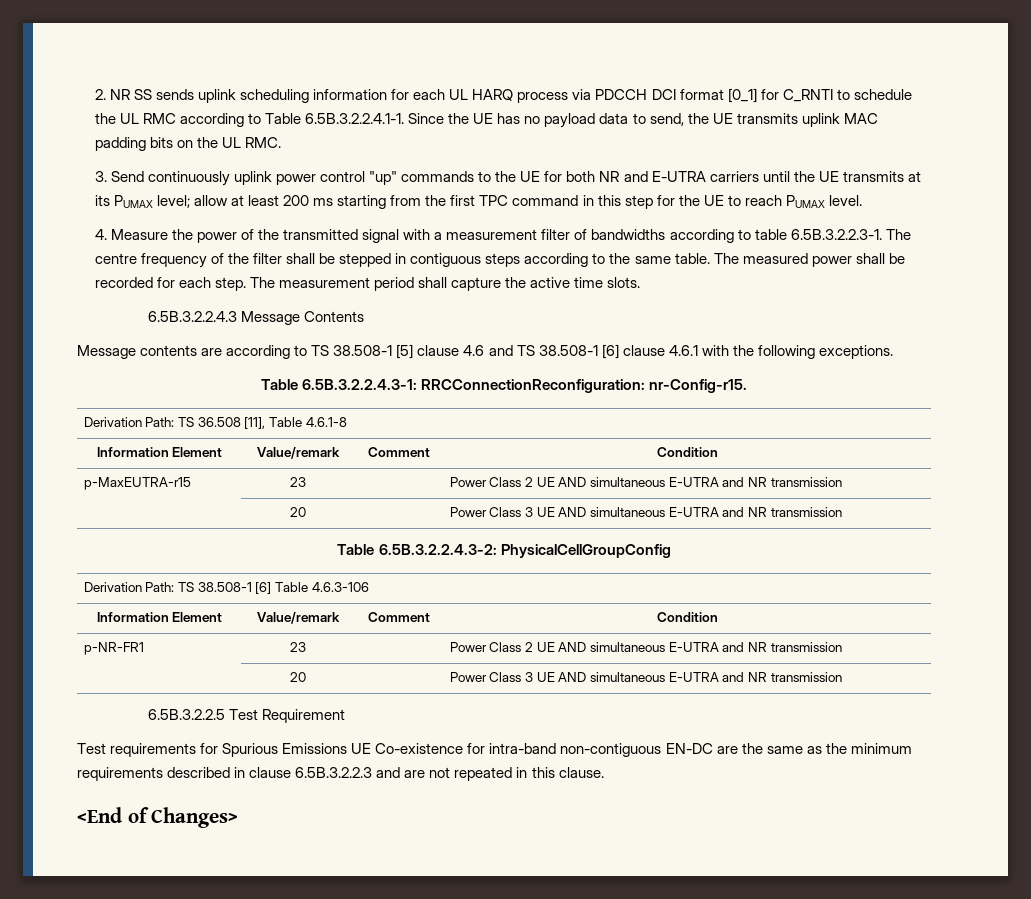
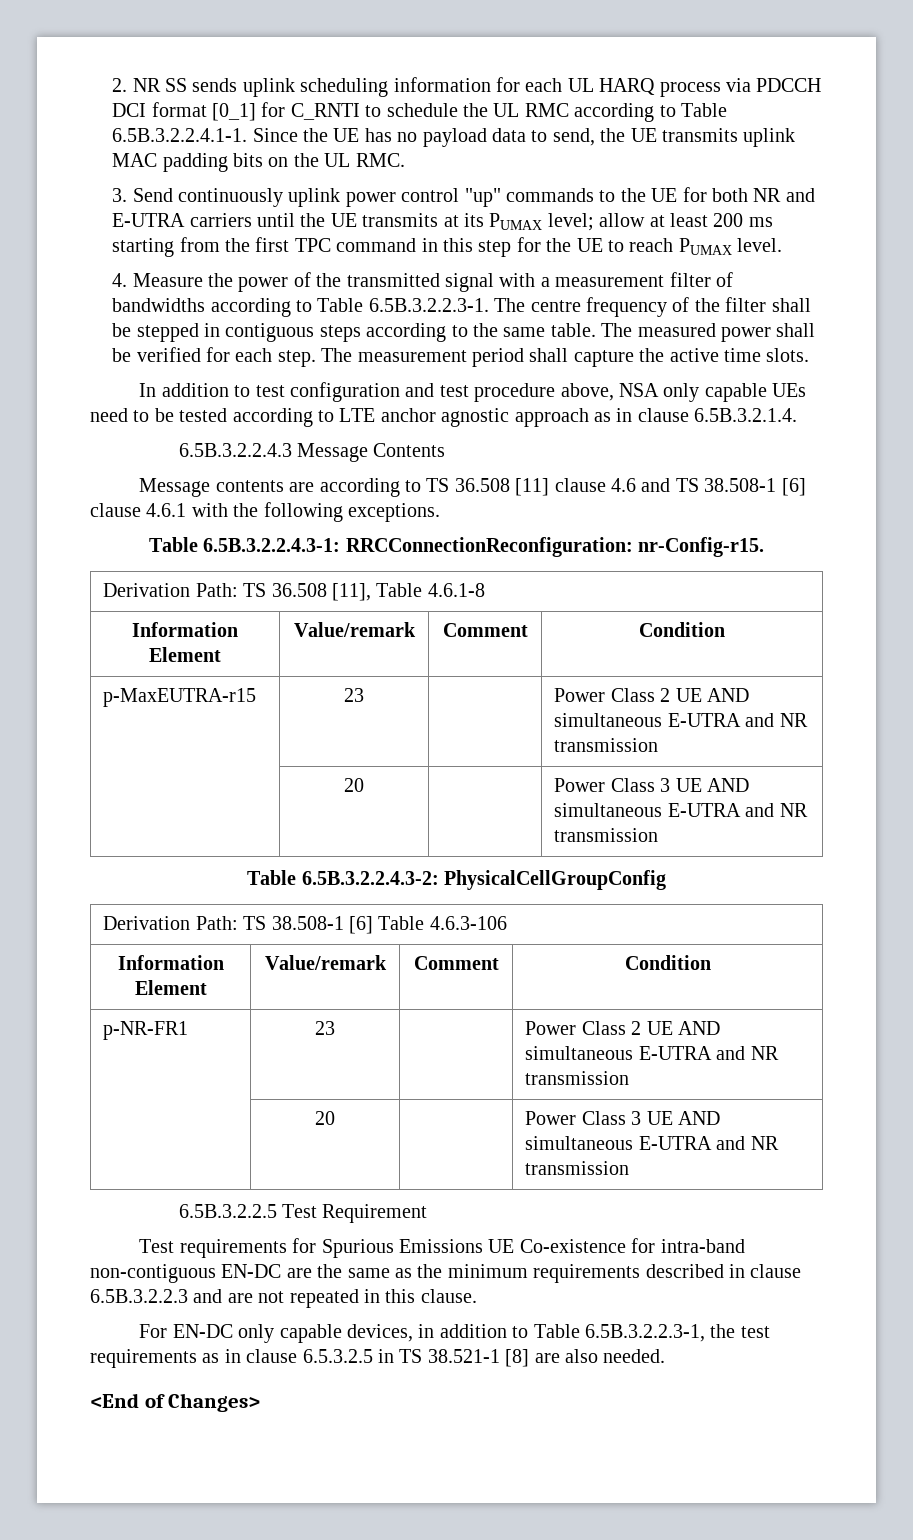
[754,229,787,240] table -> [317,298,364,312] Table
[94,277,153,288] recorded -> [136,347,201,362] verified
(641, 282) none -> [139,382,807,402] [90,408,798,427] // In addition to test configuration and test procedure above, NSA only capable UEs need to be tested according to LTE anchor agnostic approach as in clause 6.5B.3.2.1.4.
[333,344,414,359] 38.508-1 [5] -> [454,478,550,496] 36.508 [11]
(604, 772) none -> [139,1324,770,1343] [90,1349,666,1368] // For EN-DC only capable devices, in addition to Table 6.5B.3.2.2.3-1, the test requirements as in clause 6.5.3.2.5 in TS 38.521-1 [8] are also needed.

